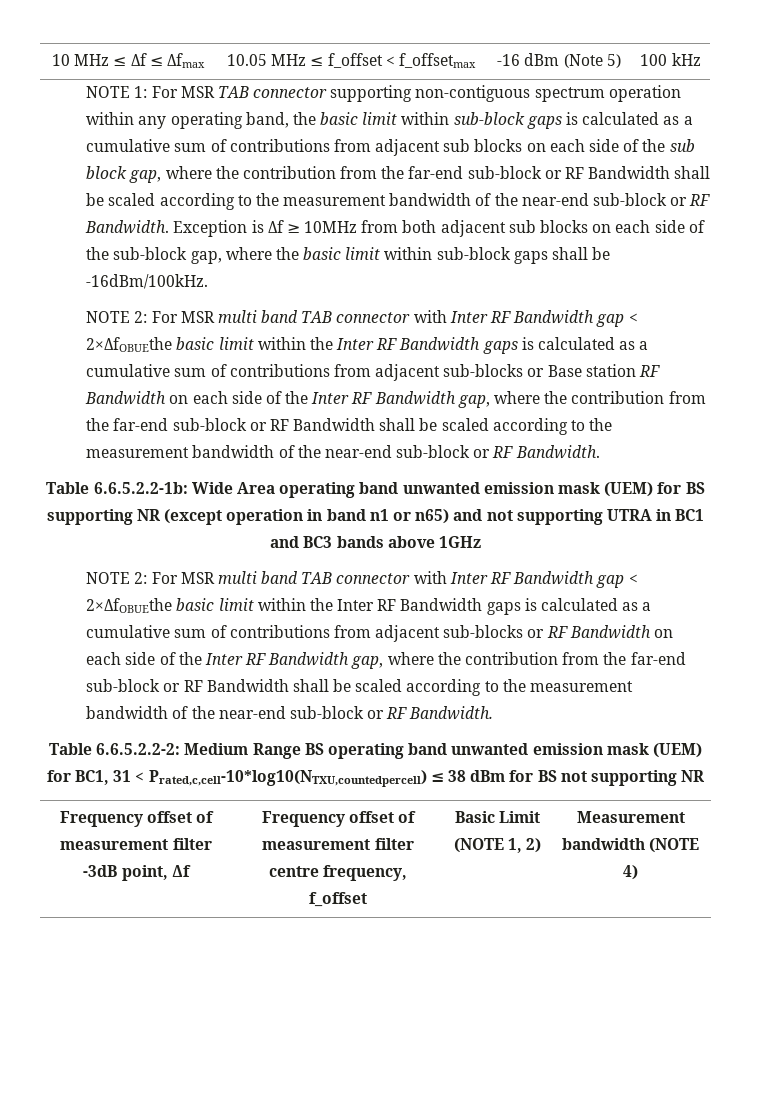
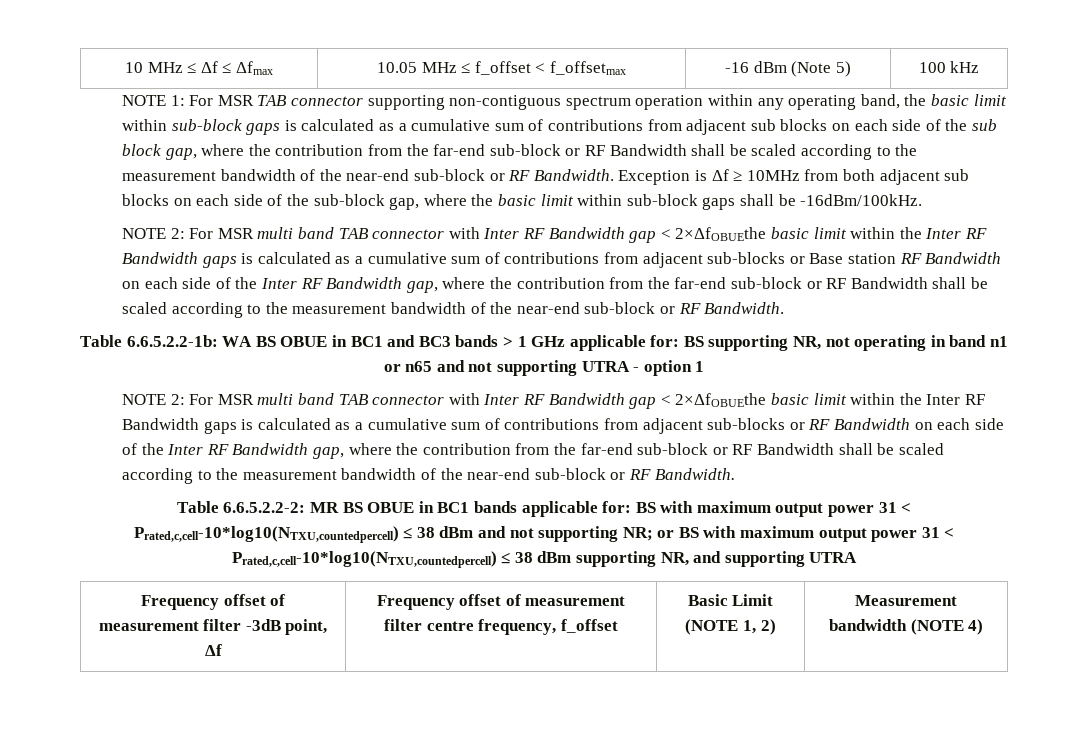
[191,482,705,498] [46,509,652,525] Wide Area operating band unwanted emission mask (UEM) for BS supporting NR (except operation in band n1 or n65) and not supporting UTRA -> [222,336,328,347] WA BS OBUE
[387,536,481,548] above 1GHz -> [502,335,1008,351] [383,360,705,376] > 1 GHz applicable for: BS supporting NR, not operating in band n1 or n65 and not supporting UTRA - option 1
[184,743,702,759] [46,770,706,787] Medium Range BS operating band unwanted emission mask (UEM) for BC1, 31 < Prated,c,cell-10*log10(NTXU,countedpercell) ≤ 38 dBm for BS not supporting NR -> [309,501,912,517] [133,526,955,543] [231,551,858,568] MR BS OBUE in BC1 bands applicable for: BS with maximum output power 31 < Prated,c,cell-10*log10(NTXU,countedpercell) ≤ 38 dBm and not supporting NR; or BS with maximum output power 31 < Prated,c,cell-10*log10(NTXU,countedpercell) ≤ 38 dBm supporting NR, and supporting UTRA

